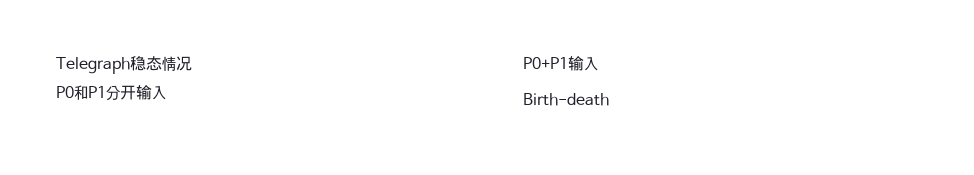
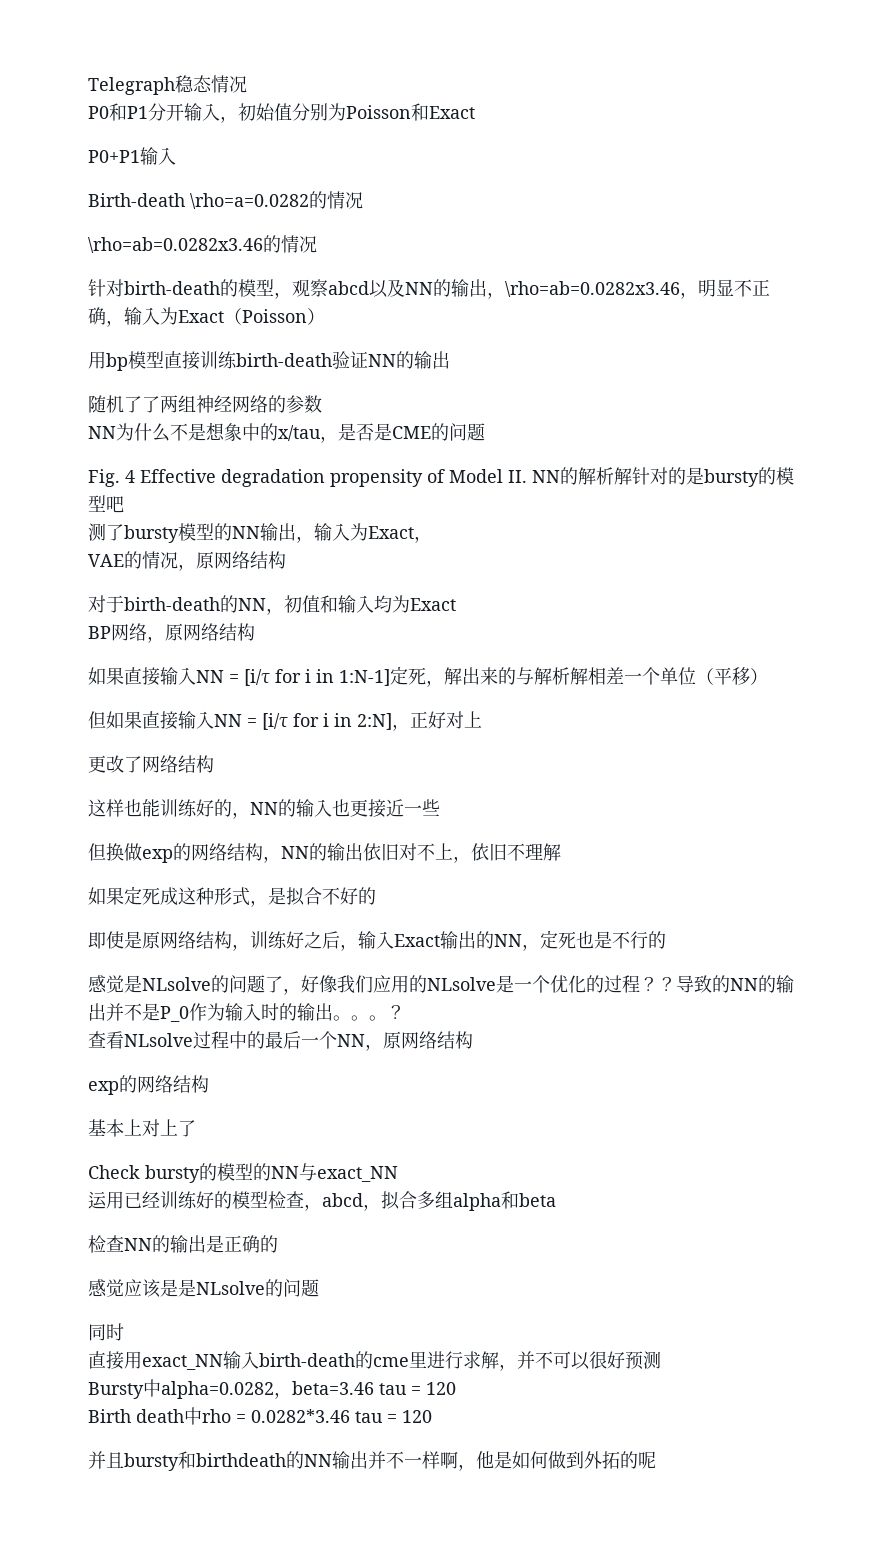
[523,56,598,71] [523,93,609,106] // P0+P1输入 // Birth-death -> [220,103,475,123] [88,147,176,165] [88,191,363,209] [88,235,317,253] [88,279,770,299] [88,307,325,327] [88,351,450,371] [88,395,322,413] [88,422,485,443] [88,467,794,487] [88,495,124,513] [88,523,432,543] [88,551,286,571] [88,595,456,615] [88,623,255,643] [88,666,768,687] [88,711,482,731] [88,755,214,773] [88,799,440,819] [88,843,561,863] [88,886,376,907] [88,930,666,951] [88,975,794,995] [88,1003,405,1022] [88,1031,473,1051] [88,1075,209,1095] [88,1119,196,1137] [88,1163,398,1183] [88,1191,556,1211] [88,1235,278,1253] [88,1279,319,1298] [88,1323,124,1341] [88,1351,661,1371] [88,1379,456,1399] [88,1407,432,1425] [88,1451,656,1471] ，初始值分别为Poisson和Exact // P0+P1输入 // Birth-death \rho=a=0.0282的情况 // \rho=ab=0.0282x3.46的情况 // 针对birth-death的模型，观察abcd以及NN的输出，\rho=ab=0.0282x3.46，明显不正确，输入为Exact（Poisson） // 用bp模型直接训练birth-death验证NN的输出 // 随机了了两组神经网络的参数 // NN为什么不是想象中的x/tau，是否是CME的问题 // Fig. 4 Effective degradation propensity of Model II. NN的解析解针对的是bursty的模型吧 // 测了bursty模型的NN输出，输入为Exact， // VAE的情况，原网络结构 // 对于birth-death的NN，初值和输入均为Exact // BP网络，原网络结构 // 如果直接输入NN = [i/τ for i in 1:N-1]定死，解出来的与解析解相差一个单位（平移） // 但如果直接输入NN = [i/τ for i in 2:N]，正好对上 // 更改了网络结构 // 这样也能训练好的，NN的输入也更接近一些 // 但换做exp的网络结构，NN的输出依旧对不上，依旧不理解 // 如果定死成这种形式，是拟合不好的 // 即使是原网络结构，训练好之后，输入Exact输出的NN，定死也是不行的 // 感觉是NLsolve的问题了，好像我们应用的NLsolve是一个优化的过程？？导致的NN的输出并不是P_0作为输入时的输出。。。？ // 查看NLsolve过程中的最后一个NN，原网络结构 // exp的网络结构 // 基本上对上了 // Check bursty的模型的NN与exact_NN // 运用已经训练好的模型检查，abcd，拟合多组alpha和beta // 检查NN的输出是正确的 // 感觉应该是是NLsolve的问题 // 同时 // 直接用exact_NN输入birth-death的cme里进行求解，并不可以很好预测 // Bursty中alpha=0.0282，beta=3.46 tau = 120 // Birth death中rho = 0.0282*3.46 tau = 120 // 并且bursty和birthdeath的NN输出并不一样啊，他是如何做到外拓的呢

